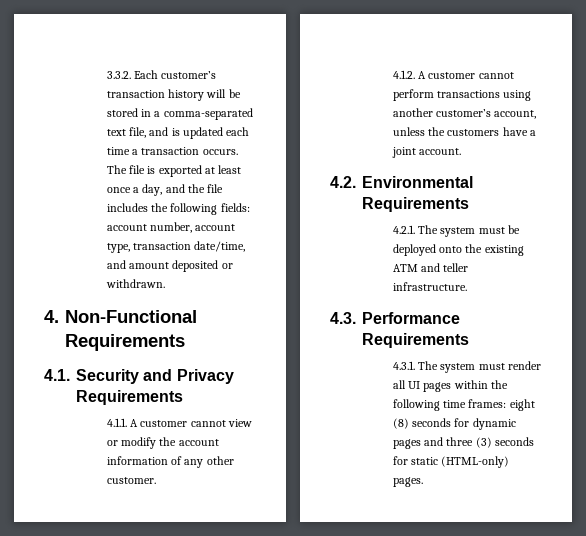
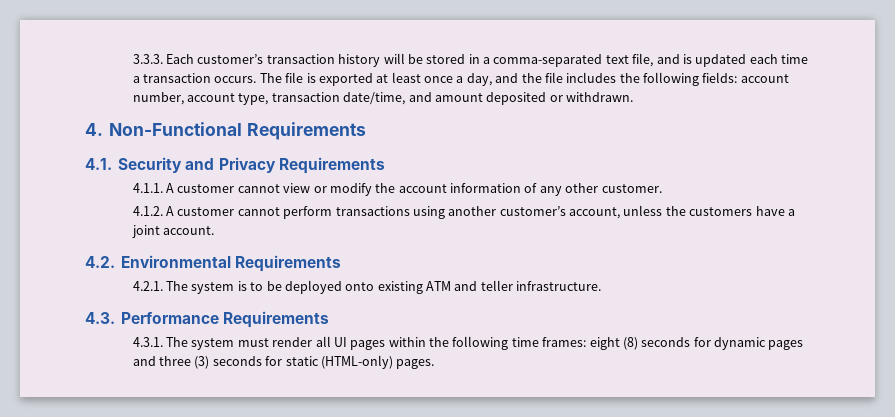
[106,71,131,79] 3.3.2. -> [132,54,163,64] 3.3.3.
[478,227,505,234] must -> [237,281,264,291] is to
[465,244,483,253] the -> (375, 286) none

